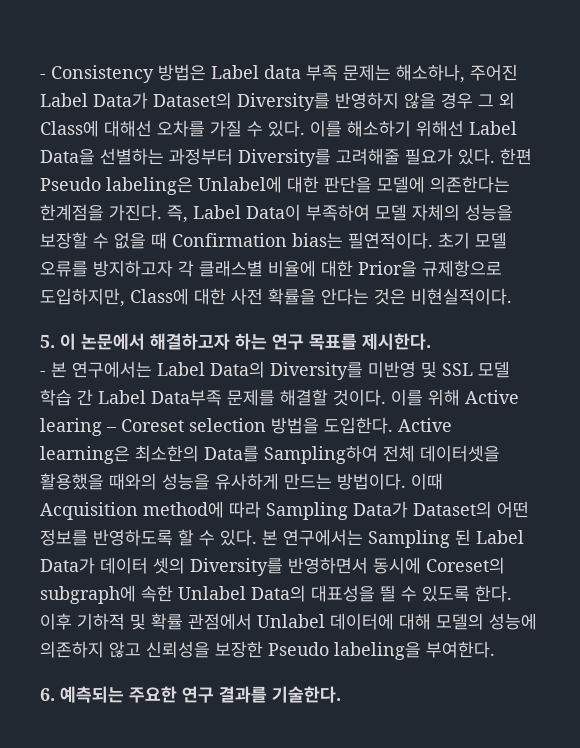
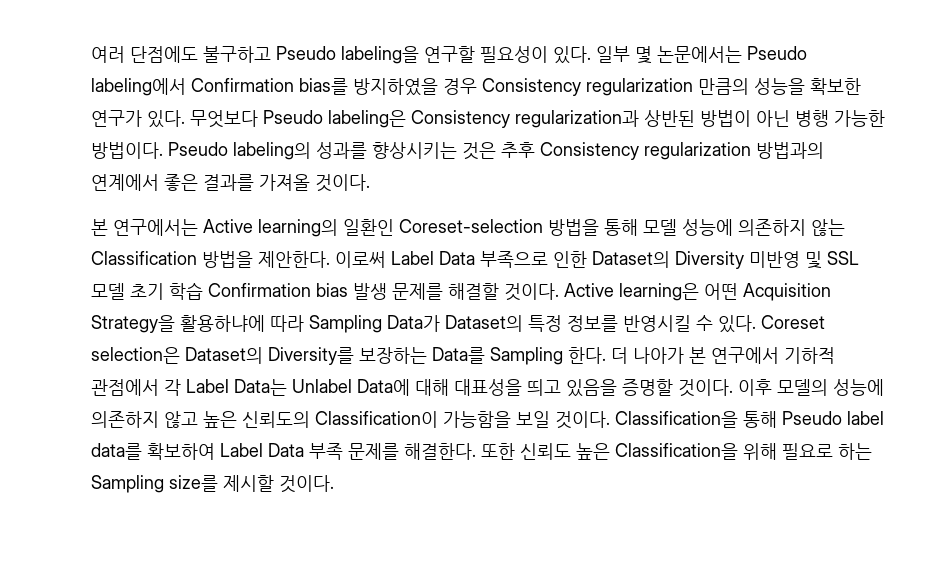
[40,64,518,83] [40,92,515,111] [40,120,517,137] [40,148,532,167] [40,176,510,195] [40,204,513,223] [40,232,507,249] [40,260,502,277] [40,288,512,307] [40,333,431,350] [40,361,510,380] [40,389,519,406] [40,417,452,436] [40,445,500,464] [40,473,443,490] [40,501,529,520] [40,529,524,548] [40,557,505,576] [40,585,512,604] [40,613,537,630] [40,641,495,660] [40,686,341,703] - Consistency 방법은 Label data 부족 문제는 해소하나, 주어진 Label Data가 Dataset의 Diversity를 반영하지 않을 경우 그 외 Class에 대해선 오차를 가질 수 있다. 이를 해소하기 위해선 Label Data을 선별하는 과정부터 Diversity를 고려해줄 필요가 있다. 한편 Pseudo labeling은 Unlabel에 대한 판단을 모델에 의존한다는 한계점을 가진다. 즉, Label Data이 부족하여 모델 자체의 성능을 보장할 수 없을 때 Confirmation bias는 필연적이다. 초기 모델 오류를 방지하고자 각 클래스별 비율에 대한 Prior을 규제항으로 도입하지만, Class에 대한 사전 확률을 안다는 것은 비현실적이다. // 5. 이 논문에서 해결하고자 하는 연구 목표를 제시한다. // - 본 연구에서는 Label Data의 Diversity를 미반영 및 SSL 모델 학습 간 Label Data부족 문제를 해결할 것이다. 이를 위해 Active learing – Coreset selection 방법을 도입한다. Active learning은 최소한의 Data를 Sampling하여 전체 데이터셋을 활용했을 때와의 성능을 유사하게 만드는 방법이다. 이때 Acquisition method에 따라 Sampling Data가 Dataset의 어떤 정보를 반영하도록 할 수 있다. 본 연구에서는 Sampling 된 Label Data가 데이터 셋의 Diversity를 반영하면서 동시에 Coreset의 subgraph에 속한 Unlabel Data의 대표성을 띌 수 있도록 한다. 이후 기하적 및 확률 관점에서 Unlabel 데이터에 대해 모델의 성능에 의존하지 않고 신뢰성을 보장한 Pseudo labeling을 부여한다. // 6. 예측되는 주요한 연구 결과를 기술한다. -> [91,46,807,64] [91,78,861,96] [91,110,885,128] [91,142,824,160] [91,174,370,192] [91,219,845,237] [91,251,859,269] [91,282,831,301] [91,315,825,333] [91,347,835,365] [91,379,884,397] [91,411,884,429] [91,443,872,460] [91,475,334,493] 여러 단점에도 불구하고 Pseudo labeling을 연구할 필요성이 있다. 일부 몇 논문에서는 Pseudo labeling에서 Confirmation bias를 방지하였을 경우 Consistency regularization 만큼의 성능을 확보한 연구가 있다. 무엇보다 Pseudo labeling은 Consistency regularization과 상반된 방법이 아닌 병행 가능한 방법이다. Pseudo labeling의 성과를 향상시키는 것은 추후 Consistency regularization 방법과의 연계에서 좋은 결과를 가져올 것이다. // 본 연구에서는 Active learning의 일환인 Coreset-selection 방법을 통해 모델 성능에 의존하지 않는 Classification 방법을 제안한다. 이로써 Label Data 부족으로 인한 Dataset의 Diversity 미반영 및 SSL 모델 초기 학습 Confirmation bias 발생 문제를 해결할 것이다. Active learning은 어떤 Acquisition Strategy을 활용하냐에 따라 Sampling Data가 Dataset의 특정 정보를 반영시킬 수 있다. Coreset selection은 Dataset의 Diversity를 보장하는 Data를 Sampling 한다. 더 나아가 본 연구에서 기하적 관점에서 각 Label Data는 Unlabel Data에 대해 대표성을 띄고 있음을 증명할 것이다. 이후 모델의 성능에 의존하지 않고 높은 신뢰도의 Classification이 가능함을 보일 것이다. Classification을 통해 Pseudo label data를 확보하여 Label Data 부족 문제를 해결한다. 또한 신뢰도 높은 Classification을 위해 필요로 하는 Sampling size를 제시할 것이다.

